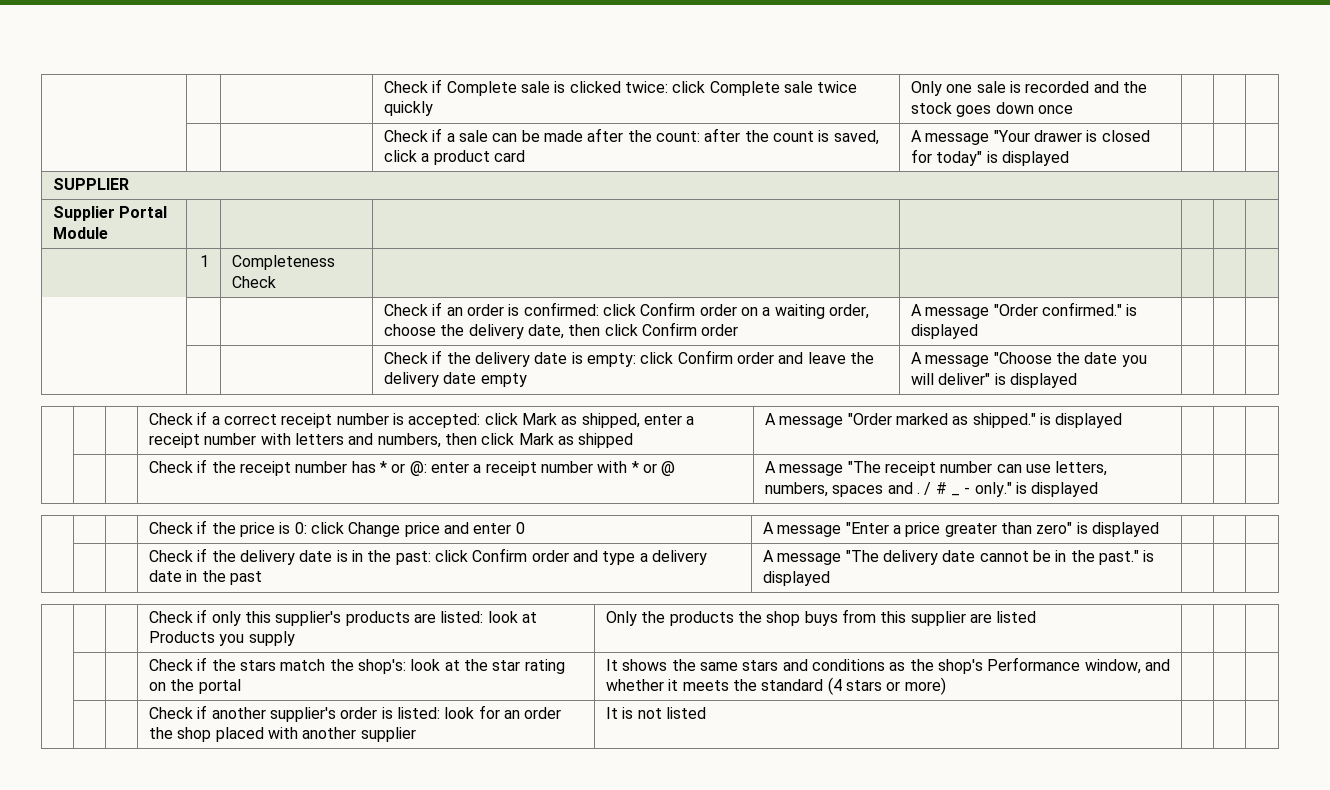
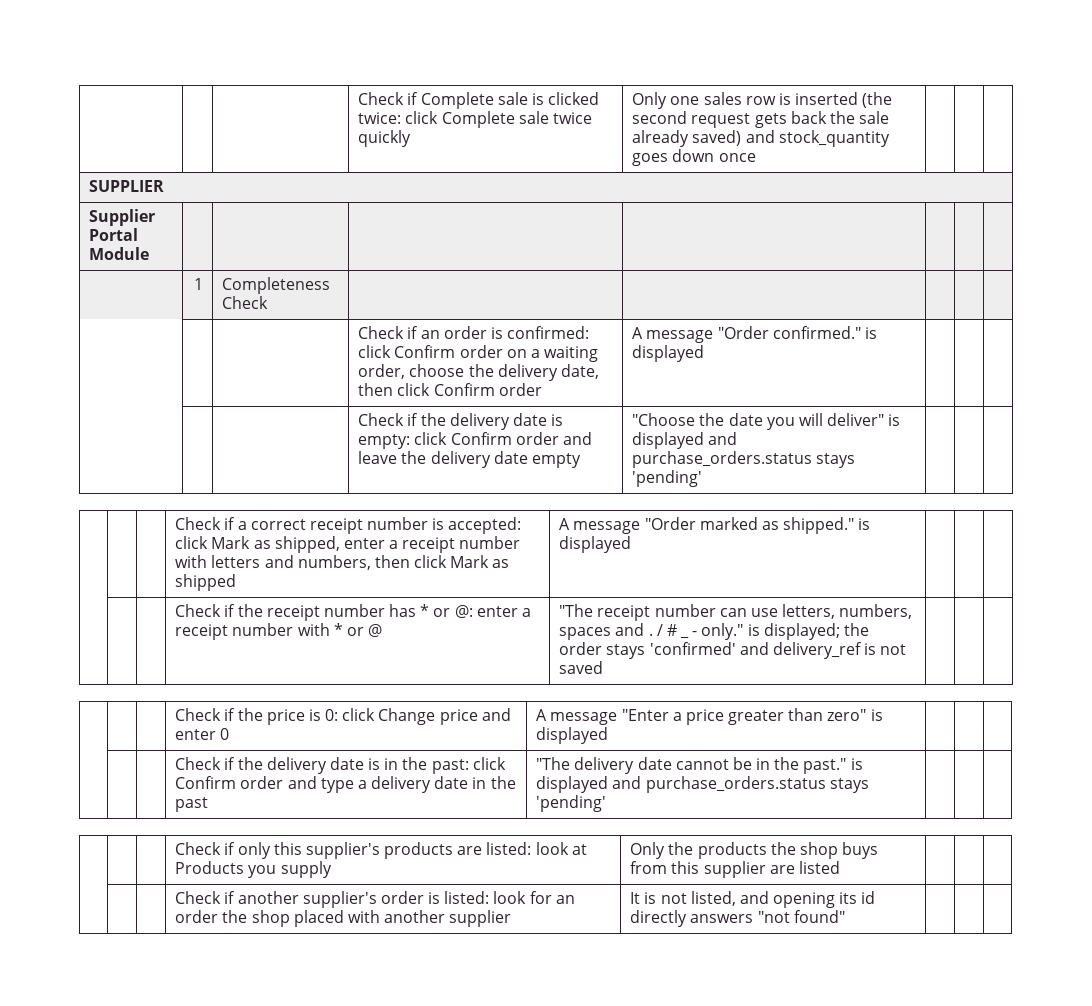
[976,81,1147,93] [911,102,1074,117] [384,128,879,145] [384,150,526,165] [911,130,1150,145] [911,149,1070,166] sale is recorded and the stock goes down once | | | // | | | Check if a sale can be made after the count: after the count is saved, click a product card | A message "Your drawer is closed for today" is displayed -> [703,92,893,108] [632,111,890,128] [632,130,890,147] [632,149,756,166] sales row is inserted (the second request gets back the sale already saved) and stock_quantity goes down once
[911,352,990,367] A message -> (581, 460) none
(1078, 380) none -> [708,432,738,445] [632,451,856,468] [632,470,703,487] and purchase_orders.status stays 'pending'
[765,461,844,476] A message -> (383, 630) none
[1031,482,1099,497] displayed -> [763,623,870,640] [559,642,907,659] [559,661,604,674] displayed; the order stays 'confirmed' and delivery_ref is not saved
[763,550,842,565] A message -> (209, 804) none
(831, 578) none -> [612,776,869,793] [536,795,607,812] and purchase_orders.status stays 'pending'
[149,657,565,674] [149,679,241,694] [606,657,1170,674] [606,677,946,695] // | | | Check if the stars match the shop's: look at the star rating on the portal | It shows the same stars and conditions as the shop's Performance window, and whether it meets the standard (4 stars or more) | | | -> (840, 867) none
[666,707,707,719] listed -> [690,891,876,908] [630,910,845,927] listed, and opening its id directly answers "not found"

